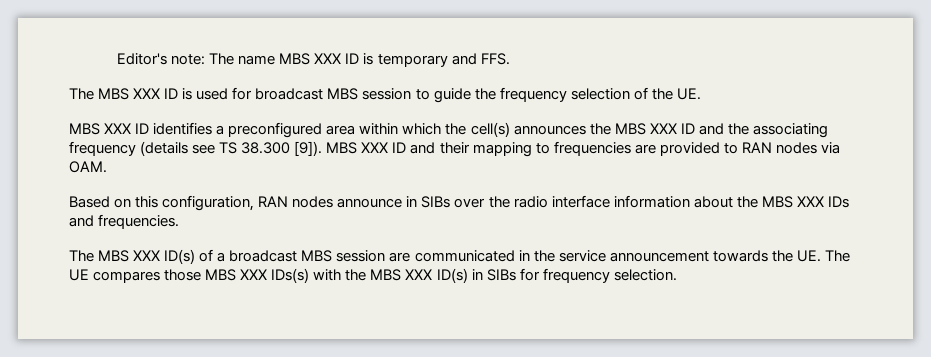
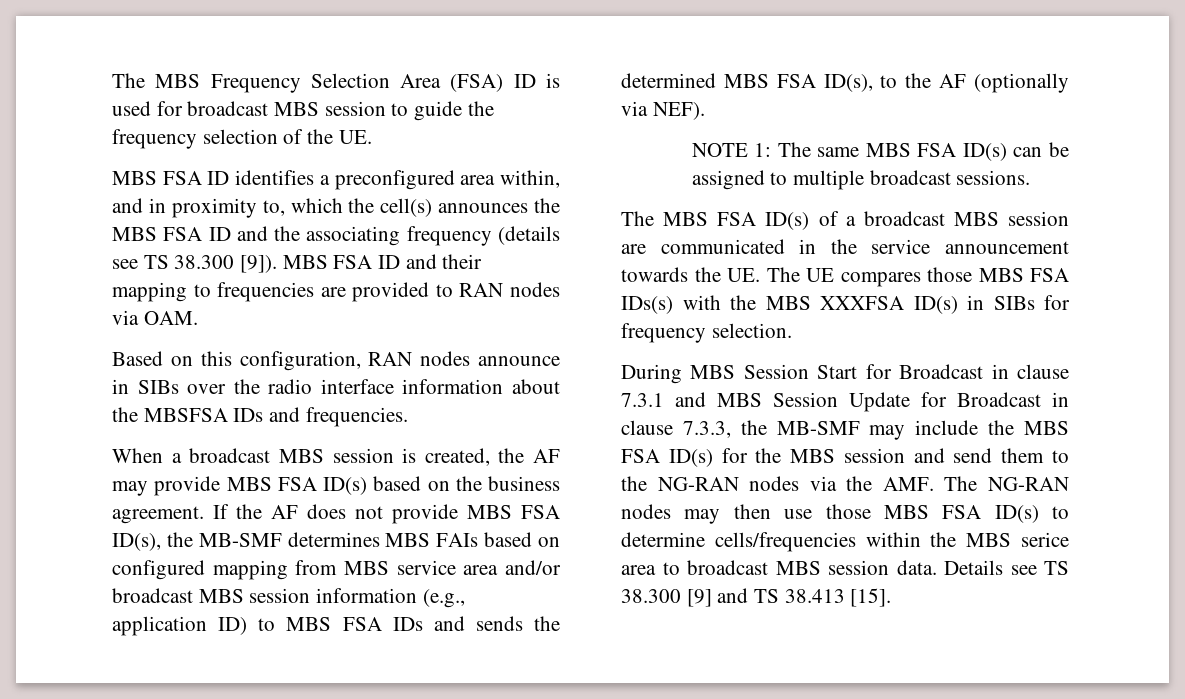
[117,53,510,67] [69,88,161,100] Editor's note: The name MBS XXX ID is temporary and FFS. // The MBS XXX -> [112,73,504,93] The MBS Frequency Selection Area (FSA)
[104,123,132,134] XXX -> [162,171,202,185] FSA
[359,123,399,135] within -> [500,170,560,188] [112,198,285,218] within, and in proximity to,
[649,123,677,134] XXX -> [163,227,203,241] FSA
[361,142,389,153] XXX -> [333,255,373,269] FSA
[761,196,824,208] MBS XXX -> [143,408,228,422] MBSFSA
[69,250,161,262] // The MBS XXX -> [112,448,560,466] [112,476,560,496] [112,504,560,524] [112,532,560,551] [112,560,561,580] [112,588,465,608] [112,616,560,636] [621,73,1069,93] [621,101,705,120] [691,142,1069,161] [691,170,1031,190] [621,211,757,226] // When a broadcast MBS session is created, the AF may provide MBS FSA ID(s) based on the business agreement. If the AF does not provide MBS FSA ID(s), the MB-SMF determines MBS FAIs based on configured mapping from MBS service area and/or broadcast MBS session information (e.g., application ID) to MBS FSA IDs and sends the determined MBS FSA ID(s), to the AF (optionally via NEF). // NOTE 1: The same MBS FSA ID(s) can be assigned to multiple broadcast sessions. // The MBS FSA
[240,269,268,280] XXX -> [1030,268,1069,282] FSA
[405,269,433,280] XXX -> [820,296,904,310] XXXFSA
(677, 275) none -> [621,364,1069,384] [621,392,1069,412] [621,420,1069,440] [621,448,1069,467] [621,476,1069,491] [621,504,1069,524] [621,532,1069,552] [621,560,1069,575] [621,588,892,607] // During MBS Session Start for Broadcast in clause 7.3.1 and MBS Session Update for Broadcast in clause 7.3.3, the MB-SMF may include the MBS FSA ID(s) for the MBS session and send them to the NG-RAN nodes via the AMF. The NG-RAN nodes may then use those MBS FSA ID(s) to determine cells/frequencies within the MBS serice area to broadcast MBS session data. Details see TS 38.300 [9] and TS 38.413 [15].

